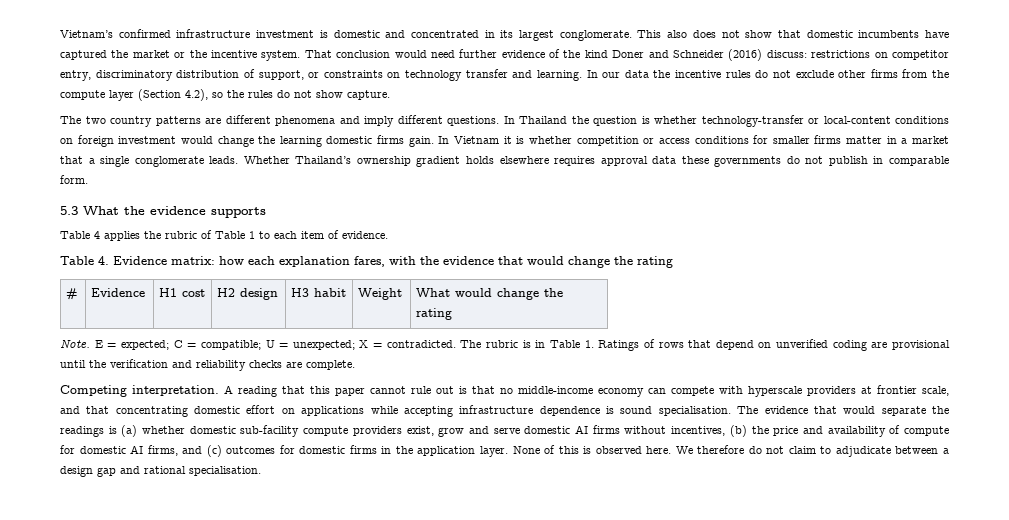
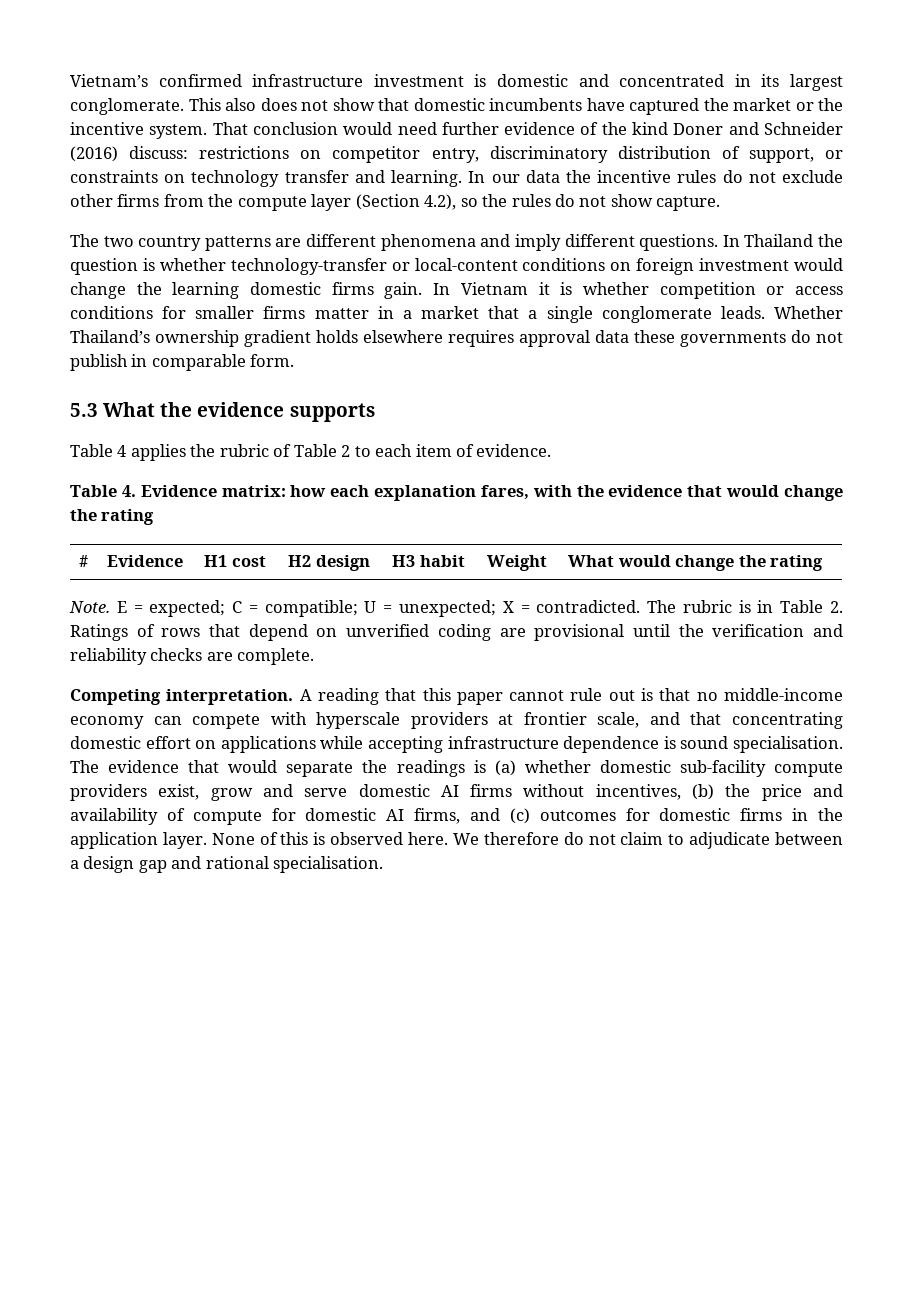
[249,231,255,239] 1 -> [341,445,351,457] 2
[584,340,594,348] 1. -> [830,601,844,613] 2.

